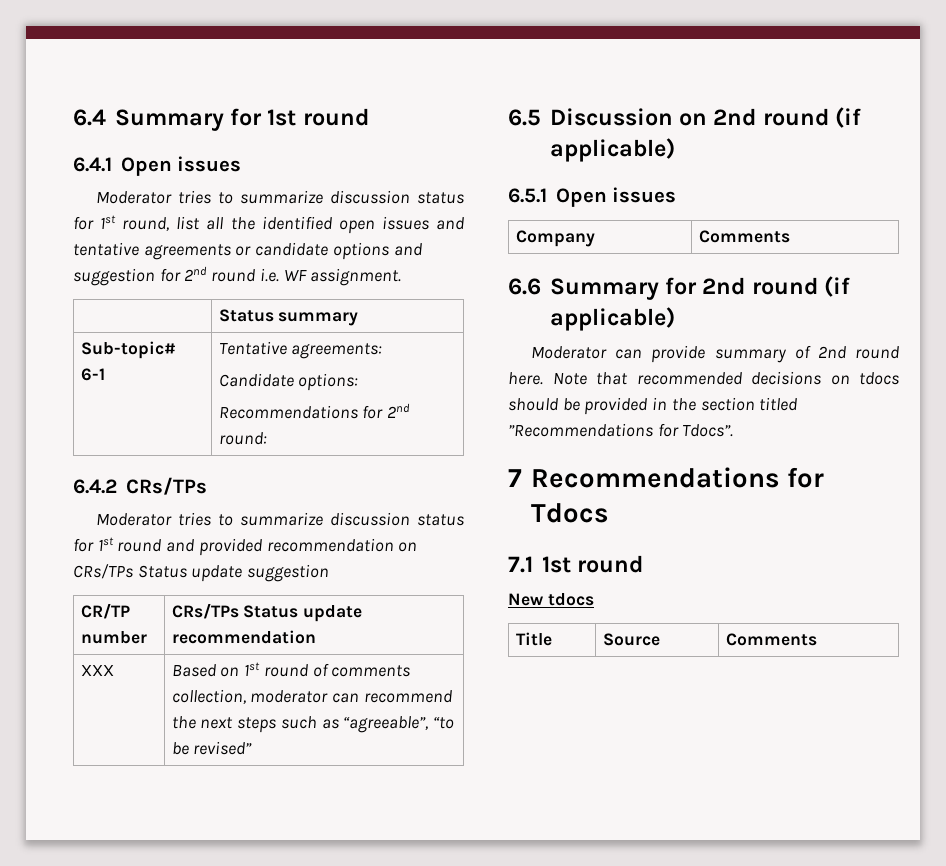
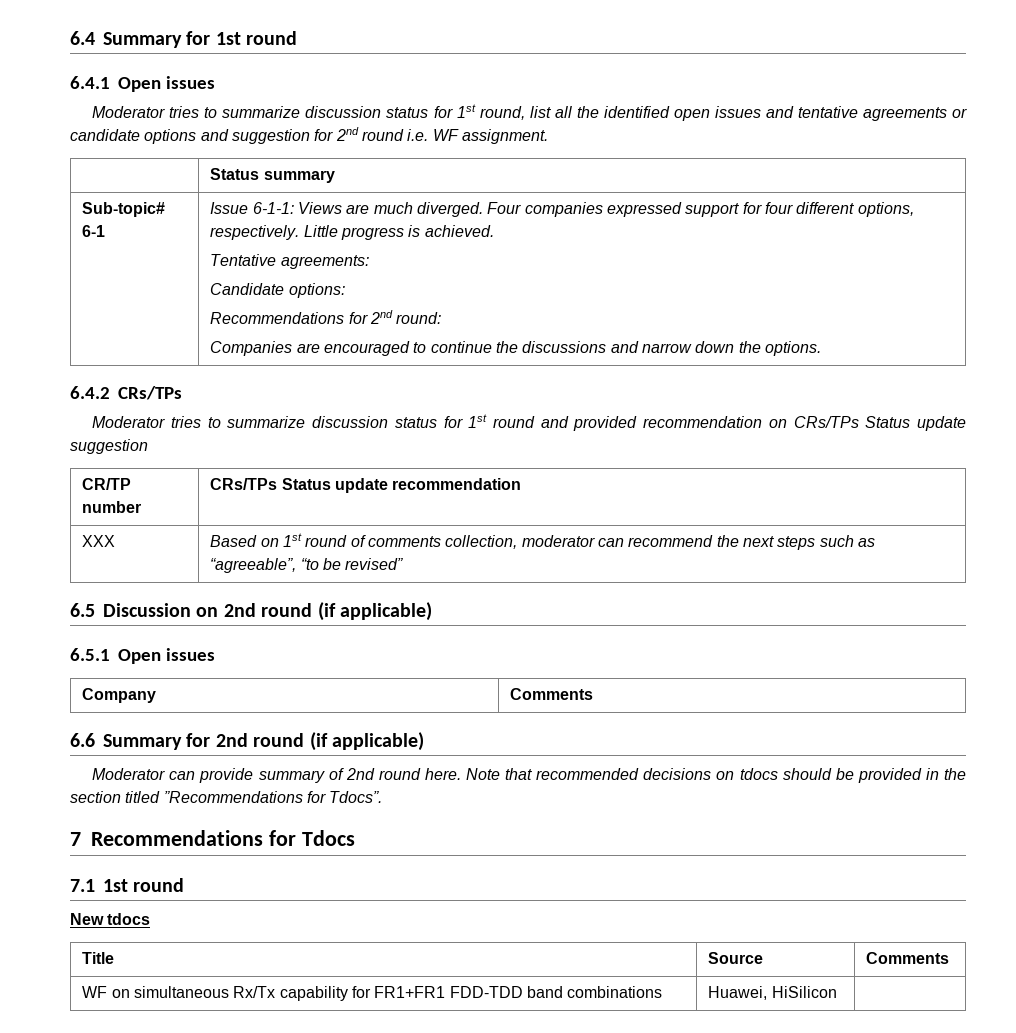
(105, 374) none -> [210,202,914,217] [210,225,494,240] Issue 6-1-1: Views are much diverged. Four companies expressed support for four different options, respectively. Little progress is achieved. //
(267, 438) none -> [210,341,821,356] // Companies are encouraged to continue the discussions and narrow down the options.
(817, 639) none -> [82,986,663,1001] [708,986,837,1000] // WF on simultaneous Rx/Tx capability for FR1+FR1 FDD-TDD band combinations | Huawei, HiSilicon |

